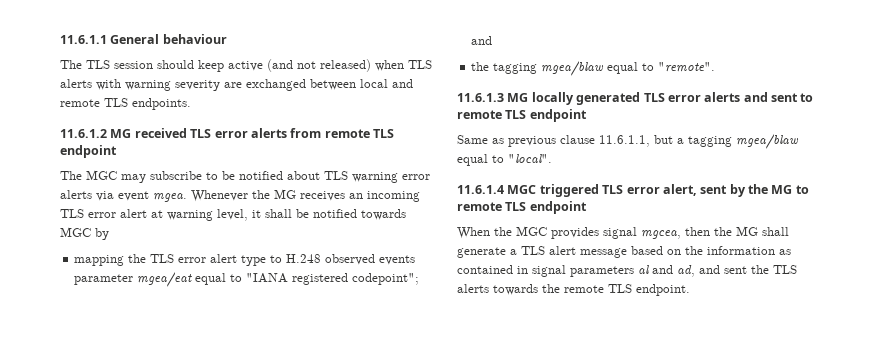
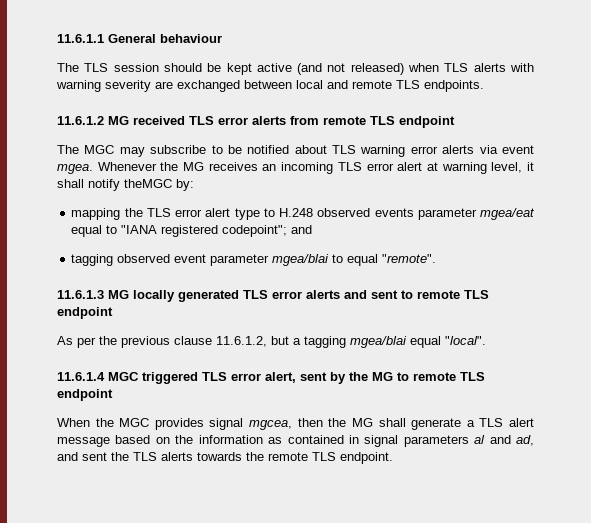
[198,60,224,72] keep -> [207,63,252,75] be kept
[296,209,406,220] [60,227,109,240] be notified towards MGC by -> [88,179,194,191] notify theMGC by:
[471,61,655,76] the tagging mgea/blaw equal to -> [71,254,379,266] tagging observed event parameter mgea/blai to equal
[457,135,504,144] Same as -> [57,336,117,348] As per the
[599,135,650,147] 11.6.1.1, -> [216,336,267,347] 11.6.1.2,
[736,134,799,149] [457,154,504,166] mgea/blaw equal to -> [350,336,441,348] mgea/blai equal

